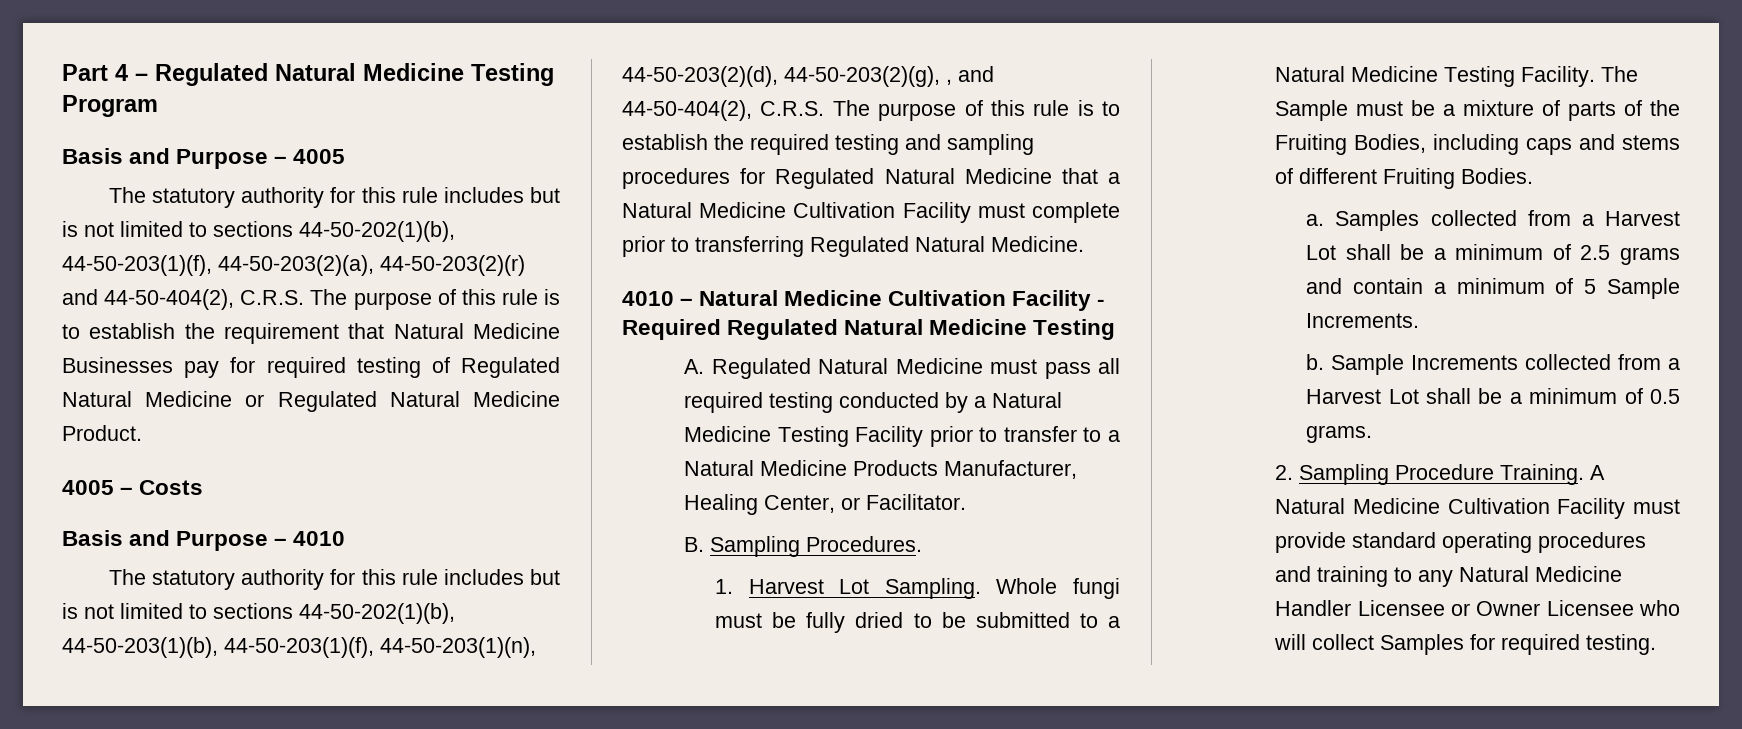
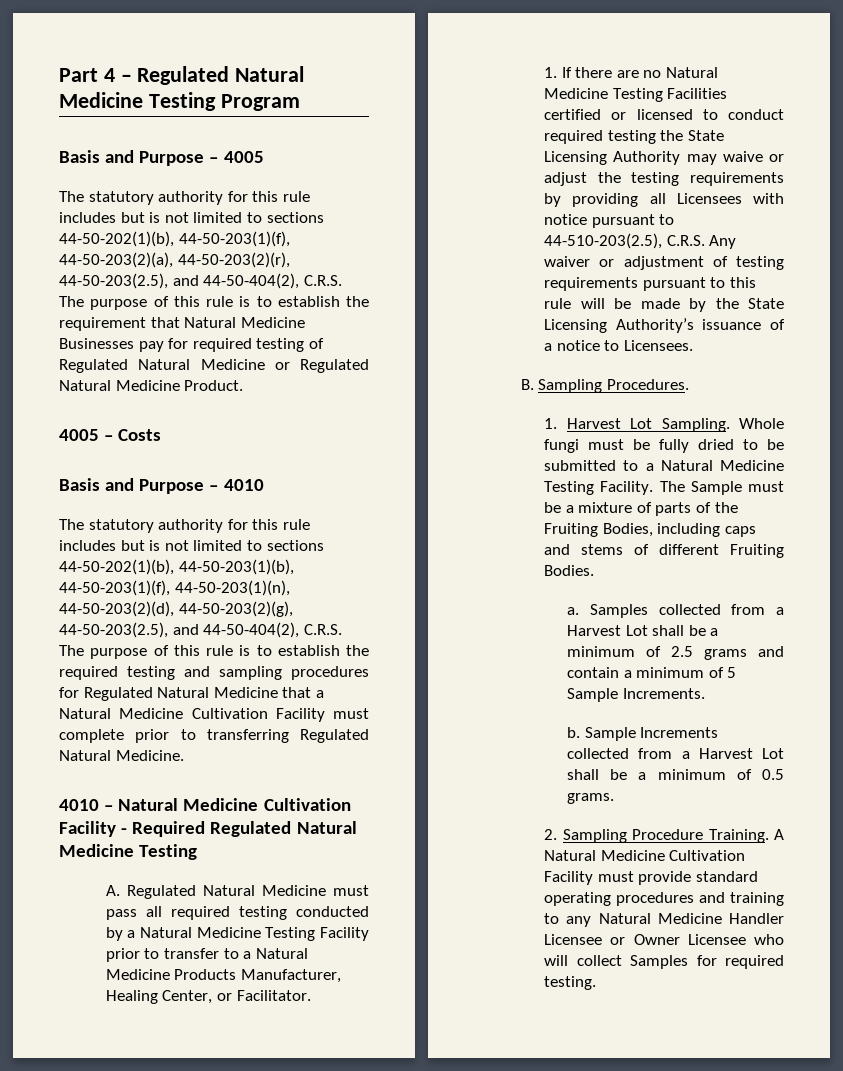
[380,255,525,276] 44-50-203(2)(r) -> [177,252,290,268] [59,273,168,289] 44-50-203(2)(r), 44-50-203(2.5),
[946,79,952,85] , -> [59,622,168,638] 44-50-203(2.5),
(967, 502) none -> [544,67,719,78] [544,88,728,102] [544,109,784,120] [544,130,724,144] [544,151,784,165] [544,172,784,186] [544,193,784,207] [544,214,675,228] [544,233,737,249] [544,256,784,270] [544,277,756,291] [544,298,784,312] [544,318,785,333] [544,340,693,351] // 1. If there are no Natural Medicine Testing Facilities certified or licensed to conduct required testing the State Licensing Authority may waive or adjust the testing requirements by providing all Licensees with notice pursuant to 44-510-203(2.5), C.R.S. Any waiver or adjustment of testing requirements pursuant to this rule will be made by the State Licensing Authority’s issuance of a notice to Licensees.

